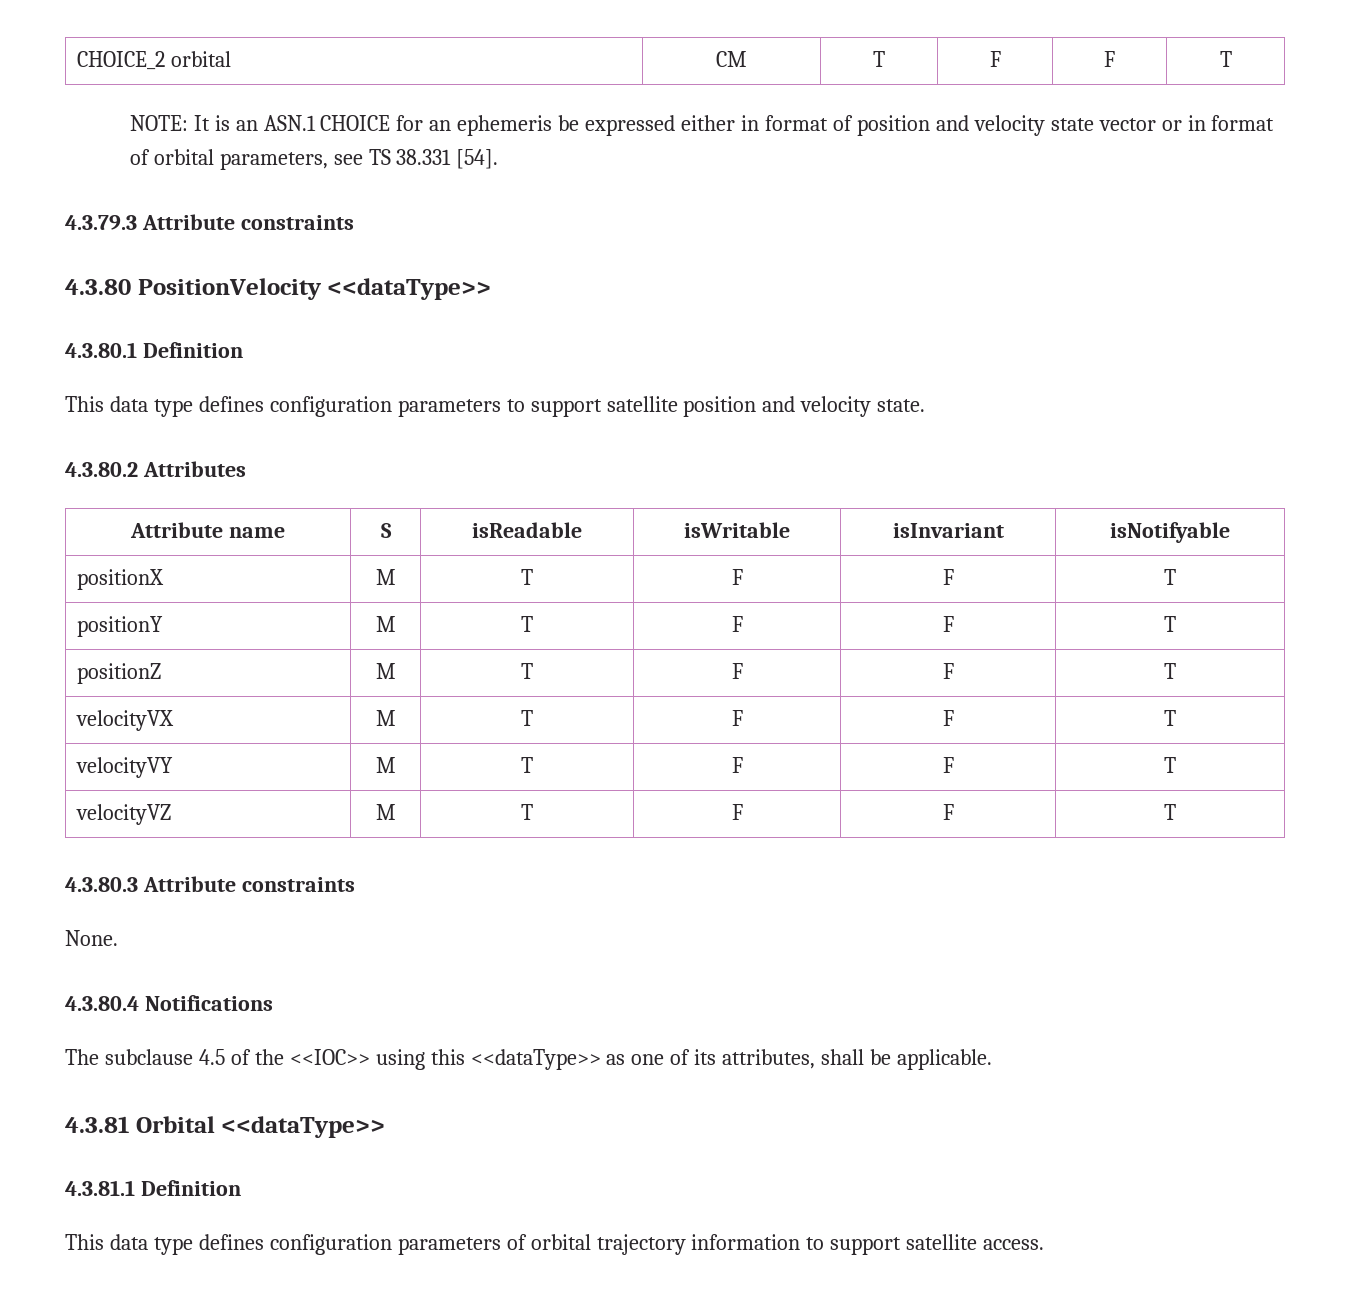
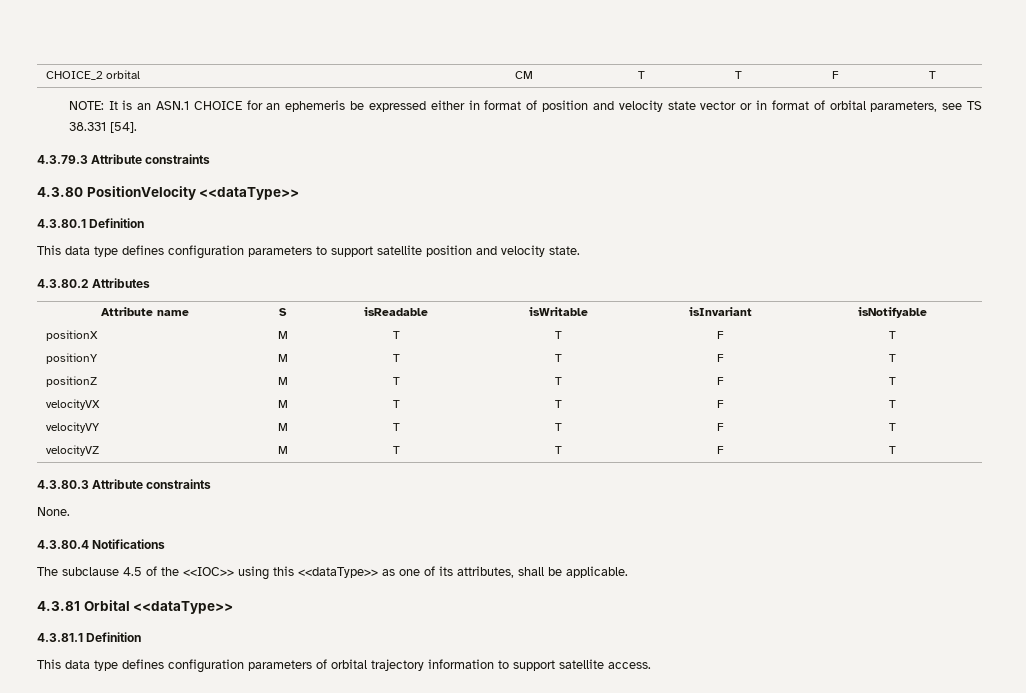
[989,51,1001,67] F -> [734,71,742,79] T
[731,569,743,585] F -> [555,331,562,339] T
[731,616,743,632] F -> [555,354,562,362] T
[731,663,743,679] F -> [555,377,562,385] T
[731,710,743,726] F -> [555,400,562,408] T
[731,757,743,773] F -> [555,423,562,431] T
[731,804,743,820] F -> [555,446,562,454] T

